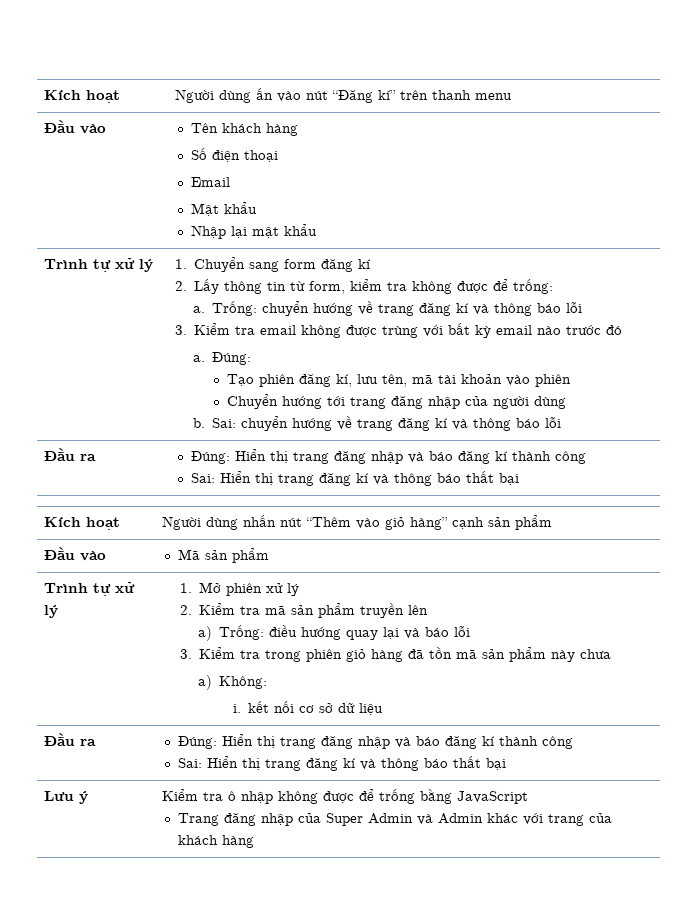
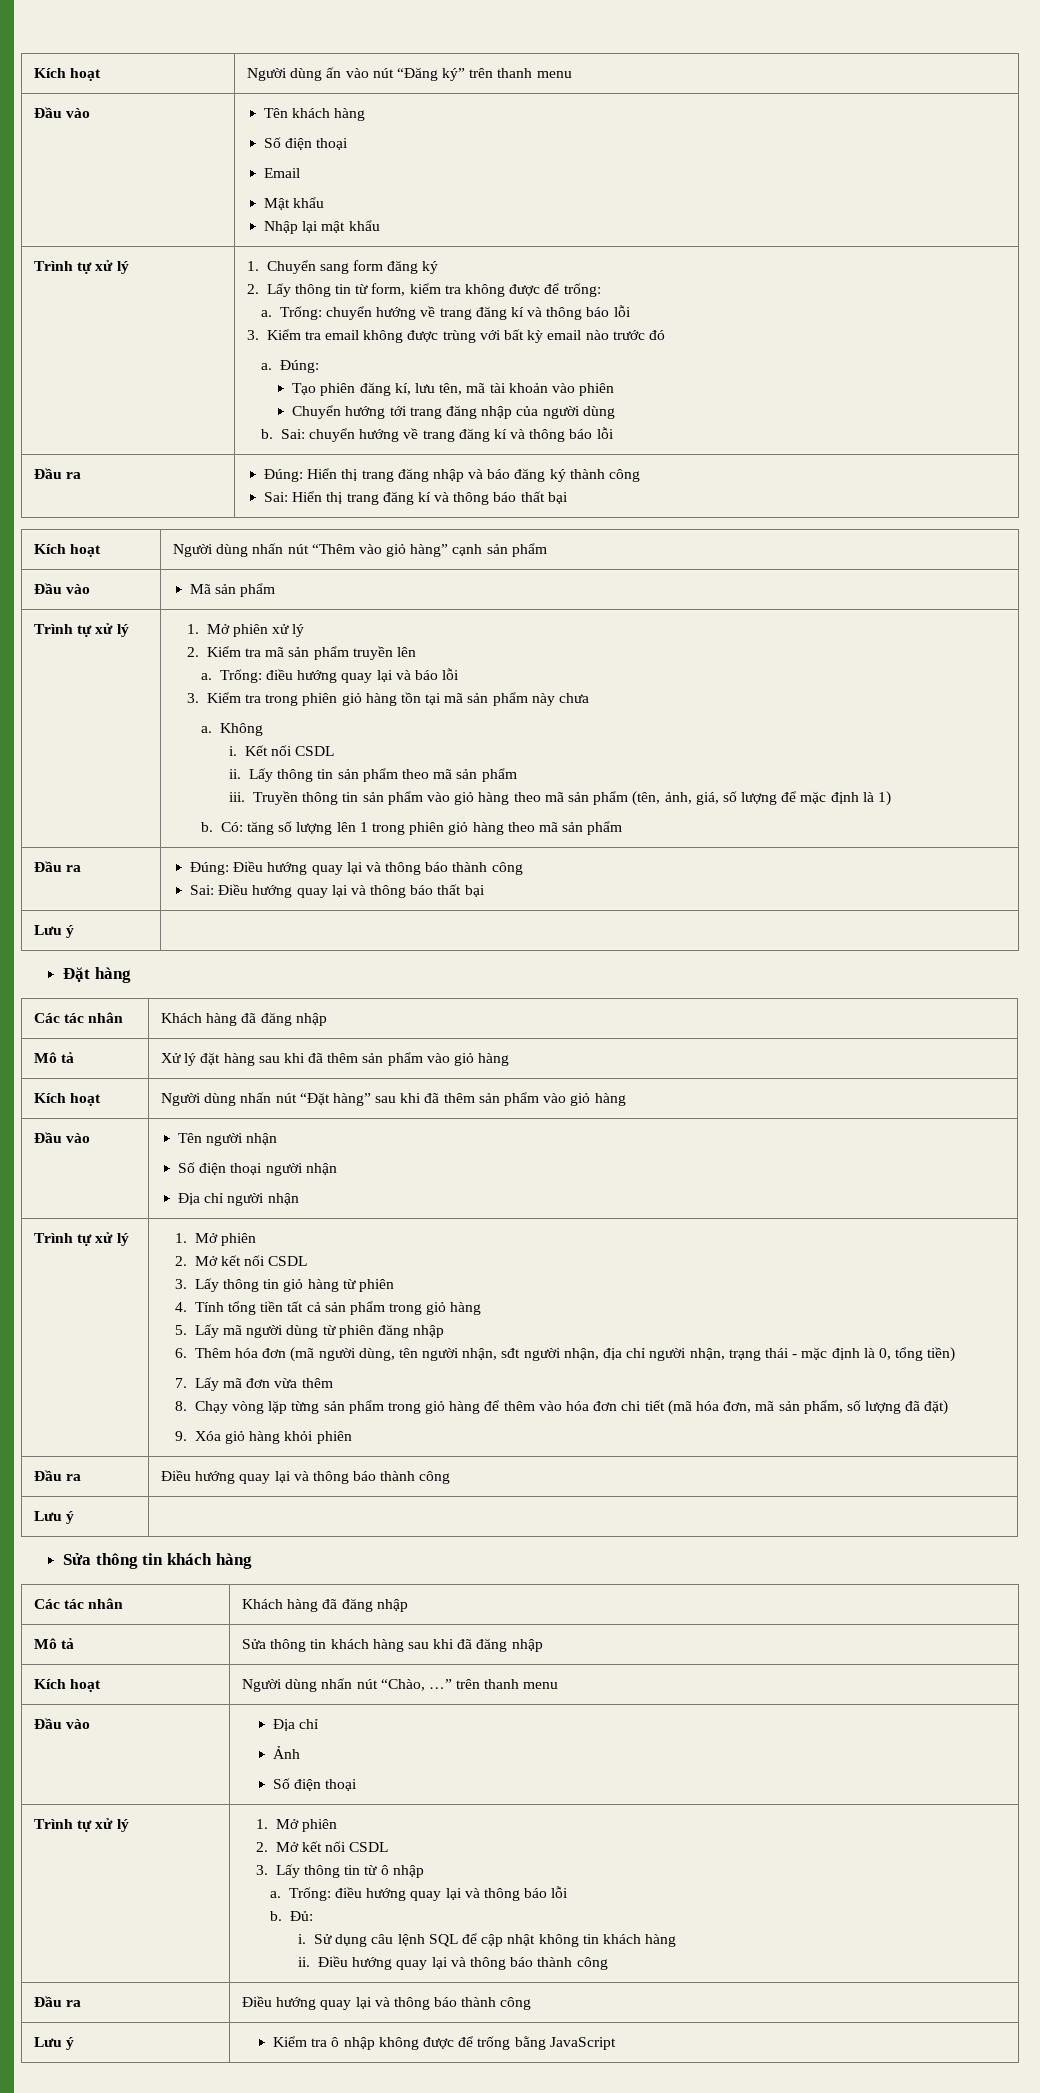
[378,90,397,100] kí” -> [442,68,466,81] ký”
[358,259,371,269] kí -> [422,261,439,274] ký
[495,451,508,461] kí -> [549,469,566,482] ký
[197,626,212,641] a) -> [201,673,213,680] a.
[408,647,453,659] đã tồn -> [400,692,442,705] tồn tại
[197,675,267,690] [233,701,384,715] [44,733,97,746] [178,734,574,749] [178,756,356,771] a) Không: // i. kết nối cơ sở dữ liệu // Đầu ra | Đúng: Hiển thị trang đăng nhập và báo đăng kí thành công // Sai: Hiển thị trang đăng kí -> [201,723,263,736] [229,745,335,756] [229,768,517,782] [229,791,891,806] [201,821,623,835] [33,861,82,872] [189,861,523,875] [189,884,348,898] a. Không // i. Kết nối CSDL // ii. Lấy thông tin sản phẩm theo mã sản phẩm // iii. Truyền thông tin sản phẩm vào giỏ hàng theo mã sản phẩm (tên, ảnh, giá, số lượng để mặc định là 1) // b. Có: tăng số lượng lên 1 trong phiên giỏ hàng theo mã sản phẩm // Đầu ra | Đúng: Điều hướng quay lại và thông báo thành công // Sai: Điều hướng quay lại
(89, 797) none -> [63,967,131,983] [33,1012,124,1023] [160,1012,327,1026] [33,1052,75,1063] [160,1052,510,1066] [33,1093,102,1106] [160,1092,626,1106] [33,1132,91,1143] [177,1133,278,1146] [177,1162,337,1176] [177,1193,299,1206] [33,1232,129,1246] [175,1233,256,1246] [175,1255,308,1266] [175,1278,394,1292] [175,1301,482,1315] [175,1324,445,1338] [175,1347,956,1362] [175,1377,333,1391] [175,1400,949,1415] [175,1431,352,1444] [33,1470,82,1481] [160,1470,451,1484] [33,1511,75,1524] [63,1553,252,1569] [33,1598,124,1609] [241,1598,408,1612] [33,1638,75,1649] [241,1638,543,1652] [33,1679,102,1692] [241,1678,559,1692] [33,1718,91,1729] [273,1719,320,1731] [273,1746,301,1759] [273,1778,358,1791] [33,1818,129,1832] [256,1819,337,1832] [256,1841,389,1852] [256,1864,424,1878] [270,1886,569,1901] [270,1911,313,1921] [298,1933,677,1947] [298,1956,608,1970] [33,1996,82,2007] [241,1996,532,2010] [33,2037,75,2050] // Đặt hàng // Các tác nhân | Khách hàng đã đăng nhập // Mô tả | Xử lý đặt hàng sau khi đã thêm sản phẩm vào giỏ hàng // Kích hoạt | Người dùng nhấn nút “Đặt hàng” sau khi đã thêm sản phẩm vào giỏ hàng // Đầu vào | Tên người nhận // Số điện thoại người nhận // Địa chỉ người nhận // Trình tự xử lý | 1. Mở phiên // 2. Mở kết nối CSDL // 3. Lấy thông tin giỏ hàng từ phiên // 4. Tính tổng tiền tất cả sản phẩm trong giỏ hàng // 5. Lấy mã người dùng từ phiên đăng nhập // 6. Thêm hóa đơn (mã người dùng, tên người nhận, sđt người nhận, địa chỉ người nhận, trạng thái - mặc định là 0, tổng tiền) // 7. Lấy mã đơn vừa thêm // 8. Chạy vòng lặp từng sản phẩm trong giỏ hàng để thêm vào hóa đơn chi tiết (mã hóa đơn, mã sản phẩm, số lượng đã đặt) // 9. Xóa giỏ hàng khỏi phiên // Đầu ra | Điều hướng quay lại và thông báo thành công // Lưu ý | // Sửa thông tin khách hàng // Các tác nhân | Khách hàng đã đăng nhập // Mô tả | Sửa thông tin khách hàng sau khi đã đăng nhập // Kích hoạt | Người dùng nhấn nút “Chào, …” trên thanh menu // Đầu vào | Địa chỉ // Ảnh // Số điện thoại // Trình tự xử lý | 1. Mở phiên // 2. Mở kết nối CSDL // 3. Lấy thông tin từ ô nhập // a. Trống: điều hướng quay lại và thông báo lỗi // b. Đủ: // i. Sử dụng câu lệnh SQL để cập nhật không tin khách hàng // ii. Điều hướng quay lại và thông báo thành công // Đầu ra | Điều hướng quay lại và thông báo thành công // Lưu ý |
[178,813,613,826] [178,835,255,848] // Trang đăng nhập của Super Admin và Admin khác với trang của khách hàng -> (616, 2043) none

